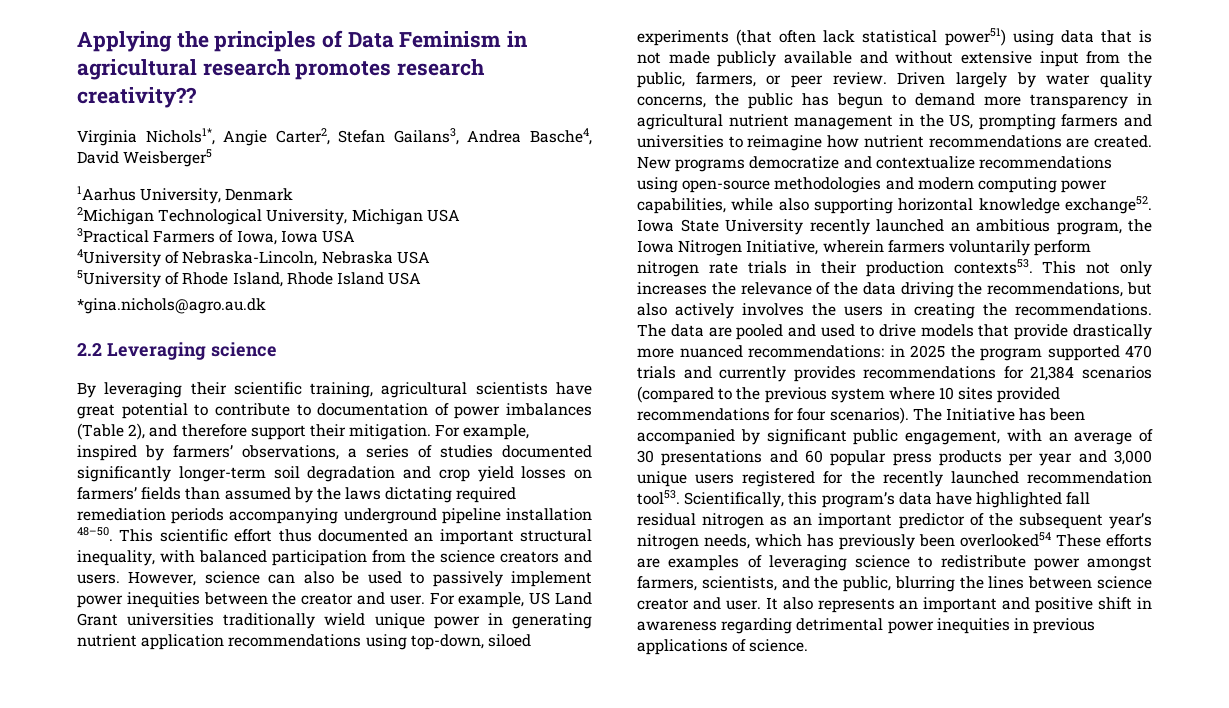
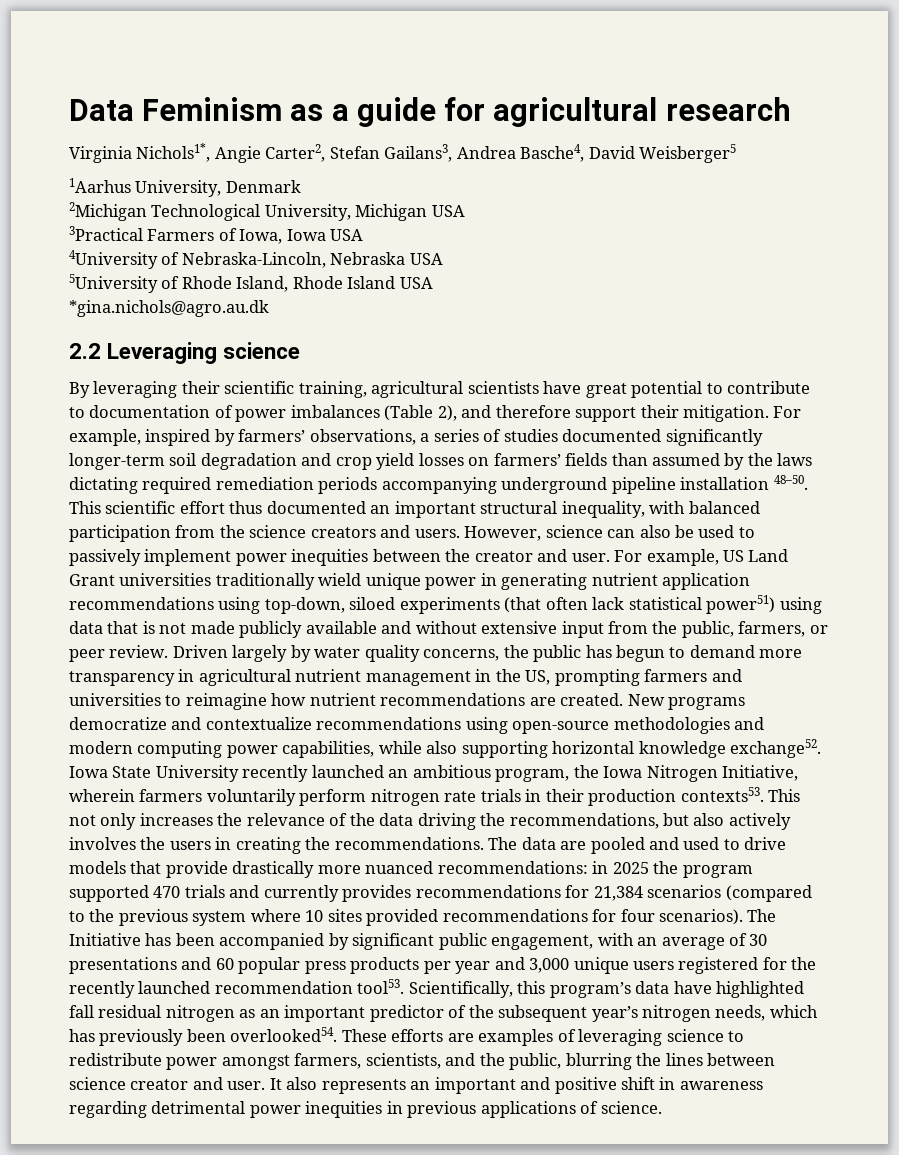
[77,30,529,52] Applying the principles of Data Feminism in -> [69,97,486,127] Data Feminism as a guide for
[295,59,486,80] [77,87,197,108] promotes research creativity?? -> (791, 109) none
[960,532,1051,547] overlooked54 -> [230,1027,338,1042] overlooked54.

